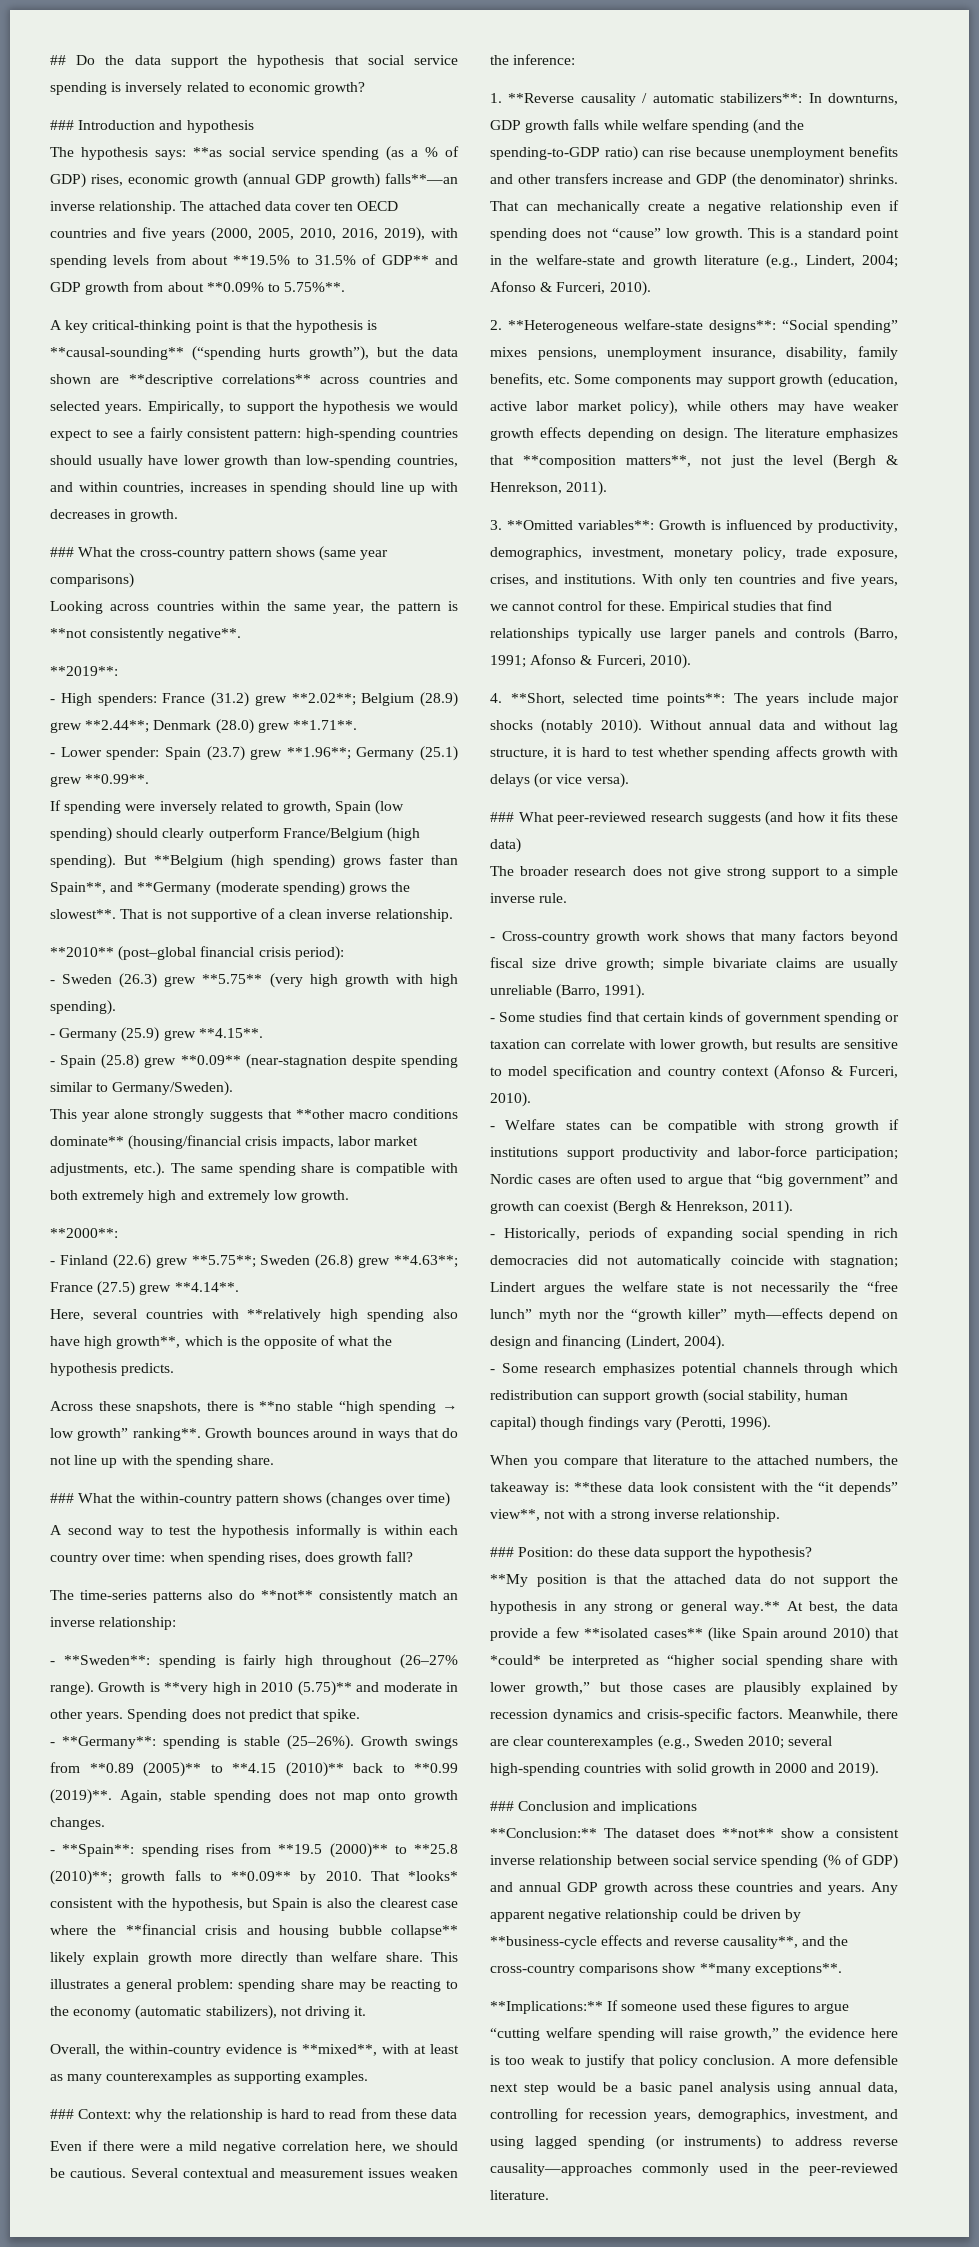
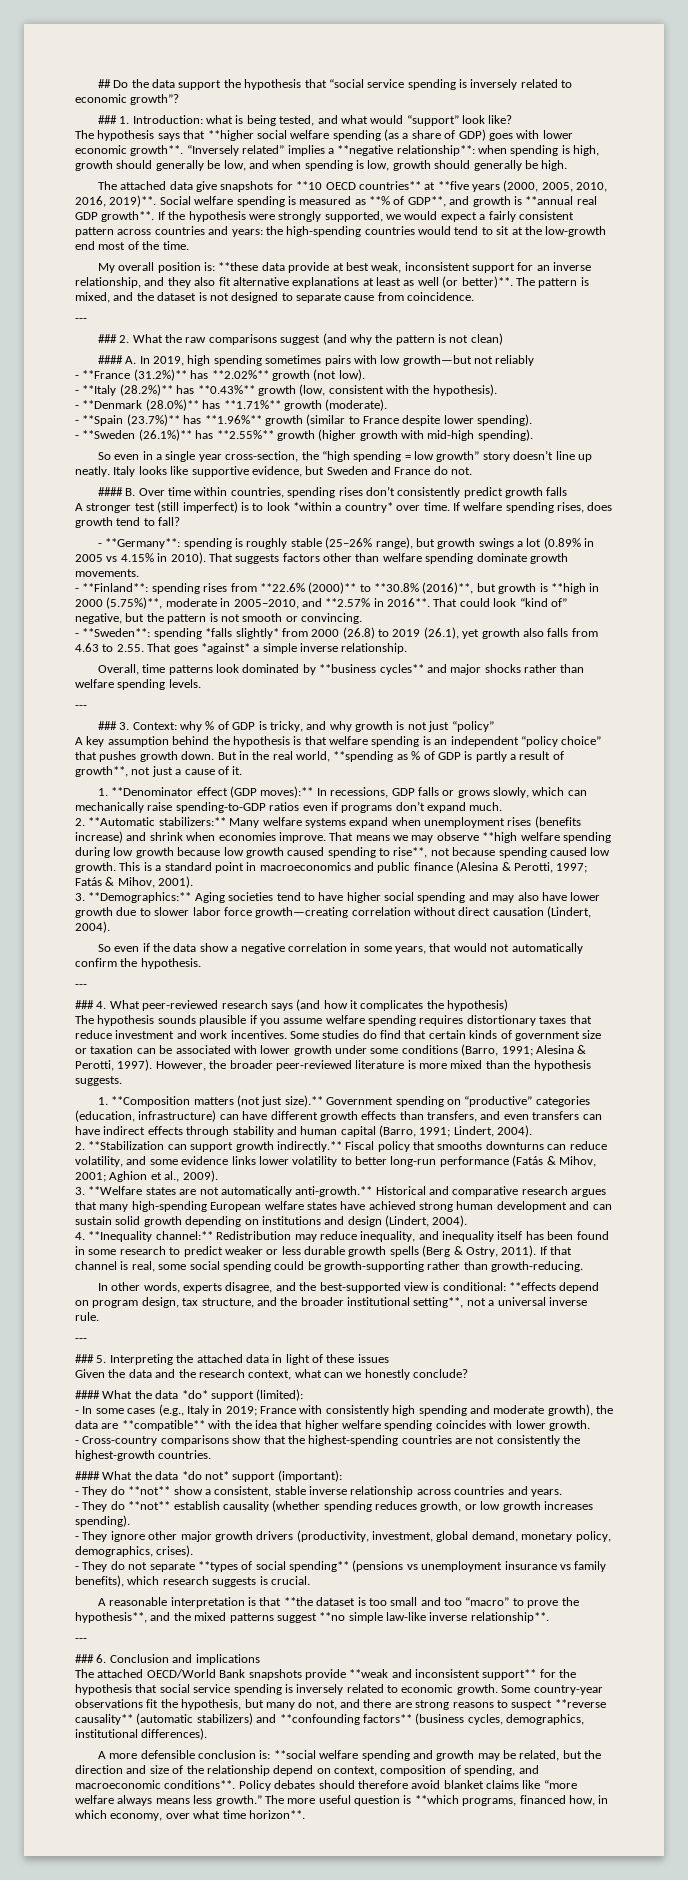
(359, 60) none -> [328,79,573,90] [75,94,180,105] [97,115,513,126] [75,129,573,141] [75,145,600,156] [75,160,568,171] [97,180,608,192] [75,195,597,207] [75,211,574,222] [75,226,607,237] [75,241,189,250] [97,262,592,273] [75,276,589,288] [75,292,475,303] [75,318,87,322] [97,333,503,345] [97,355,535,366] [75,369,365,381] [75,384,497,396] [75,399,388,411] [75,414,533,426] [75,429,533,441] [97,450,592,462] [75,466,473,477] [97,486,568,498] [75,501,613,513] [75,517,181,528] [97,537,595,549] [75,552,568,564] [75,569,139,577] [75,582,600,594] [75,597,567,609] [75,613,362,624] [75,627,598,639] [75,643,408,654] [97,664,585,675] [75,679,201,690] [75,705,87,709] [97,721,494,732] [75,736,602,747] [75,751,564,762] [75,766,243,777] [97,786,587,798] [75,801,503,813] [75,816,581,828] [75,831,611,843] [75,847,611,858] [75,861,588,873] [75,876,194,888] [75,892,601,903] [75,906,592,918] [75,921,110,933] [97,943,583,954] [75,958,201,969] [75,984,87,988] [75,999,509,1011] [75,1015,592,1026] [75,1030,602,1041] [75,1044,587,1056] [75,1059,591,1071] [75,1076,122,1086] [97,1095,590,1107] [75,1110,602,1122] [75,1125,533,1137] [75,1141,607,1152] [75,1155,596,1167] [75,1170,218,1182] [75,1186,607,1197] [75,1201,612,1212] [75,1215,468,1227] [75,1231,609,1242] [75,1245,572,1257] [75,1261,584,1272] [97,1282,600,1293] [75,1297,587,1308] [75,1312,99,1321] [75,1338,87,1342] [75,1354,389,1365] [75,1369,469,1380] [75,1389,304,1401] [75,1404,613,1416] [75,1420,590,1431] [75,1435,581,1446] [75,1450,212,1461] [75,1470,342,1482] [75,1486,562,1497] [75,1500,593,1512] [75,1515,130,1527] [75,1530,611,1542] [75,1545,194,1557] [75,1560,607,1572] [75,1575,310,1587] [97,1597,579,1608] [75,1612,549,1623] [75,1638,87,1642] [75,1654,260,1665] [75,1669,577,1680] [75,1684,158,1695] “social service spending is inversely related to economic growth”? // ### 1. Introduction: what is being tested, and what would “support” look like? // The hypothesis says that **higher social welfare spending (as a share of GDP) goes with lower economic growth**. “Inversely related” implies a **negative relationship**: when spending is high, growth should generally be low, and when spending is low, growth should generally be high. // The attached data give snapshots for **10 OECD countries** at **five years (2000, 2005, 2010, 2016, 2019)**. Social welfare spending is measured as **% of GDP**, and growth is **annual real GDP growth**. If the hypothesis were strongly supported, we would expect a fairly consistent pattern across countries and years: the high-spending countries would tend to sit at the low-growth end most of the time. // My overall position is: **these data provide at best weak, inconsistent support for an inverse relationship, and they also fit alternative explanations at least as well (or better)**. The pattern is mixed, and the dataset is not designed to separate cause from coincidence. // --- // ### 2. What the raw comparisons suggest (and why the pattern is not clean) // #### A. In 2019, high spending sometimes pairs with low growth—but not reliably // - **France (31.2%)** has **2.02%** growth (not low). // - **Italy (28.2%)** has **0.43%** growth (low, consistent with the hypothesis). // - **Denmark (28.0%)** has **1.71%** growth (moderate). // - **Spain (23.7%)** has **1.96%** growth (similar to France despite lower spending). // - **Sweden (26.1%)** has **2.55%** growth (higher growth with mid-high spending). // So even in a single year cross-section, the “high spending = low growth” story doesn’t line up neatly. Italy looks like supportive evidence, but Sweden and France do not. // #### B. Over time within countries, spending rises don’t consistently predict growth falls // A stronger test (still imperfect) is to look *within a country* over time. If welfare spending rises, does growth tend to fall? // - **Germany**: spending is roughly stable (25–26% range), but growth swings a lot (0.89% in 2005 vs 4.15% in 2010). That suggests factors other than welfare spending dominate growth movements. // - **Finland**: spending rises from **22.6% (2000)** to **30.8% (2016)**, but growth is **high in 2000 (5.75%)**, moderate in 2005–2010, and **2.57% in 2016**. That could look “kind of” negative, but the pattern is not smooth or convincing. // - **Sweden**: spending *falls slightly* from 2000 (26.8) to 2019 (26.1), yet growth also falls from 4.63 to 2.55. That goes *against* a simple inverse relationship. // Overall, time patterns look dominated by **business cycles** and major shocks rather than welfare spending levels. // --- // ### 3. Context: why % of GDP is tricky, and why growth is not just “policy” // A key assumption behind the hypothesis is that welfare spending is an independent “policy choice” that pushes growth down. But in the real world, **spending as % of GDP is partly a result of growth**, not just a cause of it. // 1. **Denominator effect (GDP moves):** In recessions, GDP falls or grows slowly, which can mechanically raise spending-to-GDP ratios even if programs don’t expand much. // 2. **Automatic stabilizers:** Many welfare systems expand when unemployment rises (benefits increase) and shrink when economies improve. That means we may observe **high welfare spending during low growth because low growth caused spending to rise**, not because spending caused low growth. This is a standard point in macroeconomics and public finance (Alesina & Perotti, 1997; Fatás & Mihov, 2001). // 3. **Demographics:** Aging societies tend to have higher social spending and may also have lower growth due to slower labor force growth—creating correlation without direct causation (Lindert, 2004). // So even if the data show a negative correlation in some years, that would not automatically confirm the hypothesis. // --- // ### 4. What peer-reviewed research says (and how it complicates the hypothesis) // The hypothesis sounds plausible if you assume welfare spending requires distortionary taxes that reduce investment and work incentives. Some studies do find that certain kinds of government size or taxation can be associated with lower growth under some conditions (Barro, 1991; Alesina & Perotti, 1997). However, the broader peer-reviewed literature is more mixed than the hypothesis suggests. // 1. **Composition matters (not just size).** Government spending on “productive” categories (education, infrastructure) can have different growth effects than transfers, and even transfers can have indirect effects through stability and human capital (Barro, 1991; Lindert, 2004). // 2. **Stabilization can support growth indirectly.** Fiscal policy that smooths downturns can reduce volatility, and some evidence links lower volatility to better long-run performance (Fatás & Mihov, 2001; Aghion et al., 2009). // 3. **Welfare states are not automatically anti-growth.** Historical and comparative research argues that many high-spending European welfare states have achieved strong human development and can sustain solid growth depending on institutions and design (Lindert, 2004). // 4. **Inequality channel:** Redistribution may reduce inequality, and inequality itself has been found in some research to predict weaker or less durable growth spells (Berg & Ostry, 2011). If that channel is real, some social spending could be growth-supporting rather than growth-reducing. // In other words, experts disagree, and the best-supported view is conditional: **effects depend on program design, tax structure, and the broader institutional setting**, not a universal inverse rule. // --- // ### 5. Interpreting the attached data in light of these issues // Given the data and the research context, what can we honestly conclude? // #### What the data *do* support (limited): // - In some cases (e.g., Italy in 2019; France with consistently high spending and moderate growth), the data are **compatible** with the idea that higher welfare spending coincides with lower growth. // - Cross-country comparisons show that the highest-spending countries are not consistently the highest-growth countries. // #### What the data *do not* support (important): // - They do **not** show a consistent, stable inverse relationship across countries and years. // - They do **not** establish causality (whether spending reduces growth, or low growth increases spending). // - They ignore other major growth drivers (productivity, investment, global demand, monetary policy, demographics, crises). // - They do not separate **types of social spending** (pensions vs unemployment insurance vs family benefits), which research suggests is crucial. // A reasonable interpretation is that **the dataset is too small and too “macro” to prove the hypothesis**, and the mixed patterns suggest **no simple law-like inverse relationship**. // --- // ### 6. Conclusion and implications // The attached OECD/World Bank snapshots provide **weak and inconsistent support** for the hypothesis that
[314,82,366,95] [50,120,254,133] [50,146,459,161] [50,173,458,188] [50,201,399,214] [50,227,458,242] [50,254,458,268] [50,281,346,295] [50,320,378,333] [50,346,459,361] [50,374,458,387] [50,401,458,414] [50,427,458,441] [50,455,458,468] [50,482,458,495] [50,509,179,522] [50,546,389,561] [50,573,134,588] [50,601,458,614] [50,628,242,641] [50,666,118,676] [50,692,458,707] [50,719,357,734] [50,746,458,761] [50,774,150,787] [50,800,405,815] [50,827,420,842] [50,854,459,869] [50,881,411,896] [50,908,453,922] [50,946,344,961] [50,973,458,988] [50,1000,116,1015] [50,1027,263,1042] [50,1054,458,1069] [50,1081,234,1096] [50,1109,458,1122] [50,1135,418,1150] [50,1162,458,1177] [50,1190,350,1203] [50,1228,118,1238] [50,1254,458,1269] [50,1281,239,1296] [50,1309,458,1322] [50,1335,392,1349] [50,1363,175,1376] [50,1401,458,1414] [50,1428,459,1441] [50,1455,275,1468] [50,1492,451,1507] [50,1524,458,1538] [50,1551,414,1565] [50,1590,458,1603] [50,1617,177,1630] [50,1654,458,1669] [50,1681,458,1696] [50,1709,361,1722] [50,1735,458,1750] [50,1762,458,1777] [50,1789,458,1804] [50,1817,105,1830] [50,1843,458,1858] [50,1870,458,1885] [50,1898,458,1911] [50,1924,458,1938] [50,1951,458,1965] [50,1979,458,1992] [50,2005,367,2020] [50,2044,459,2057] [50,2071,368,2084] [50,2108,458,2122] [50,2140,458,2154] [50,2168,458,2178] [490,54,576,65] [490,93,898,106] [490,119,805,134] [490,146,898,161] [490,173,898,188] [490,200,899,214] [490,228,899,241] [490,254,898,269] [490,281,651,296] [490,319,898,333] [490,346,898,360] [490,373,898,388] [490,400,899,415] [490,427,898,441] [490,454,898,469] [490,481,608,496] [490,519,898,533] [490,547,898,560] [490,573,898,587] [490,600,833,614] [490,627,898,642] [490,654,691,669] [490,693,899,706] [490,719,898,734] [490,746,898,760] [490,773,629,788] [490,811,898,826] [490,838,521,853] [490,866,898,879] [490,893,568,903] [490,930,898,944] [490,957,898,971] [490,984,646,999] [490,1011,899,1025] [490,1039,898,1052] [490,1065,898,1080] [490,1092,531,1107] [490,1119,899,1133] [490,1146,898,1160] [490,1173,898,1187] [490,1200,794,1215] [490,1227,898,1241] [490,1255,898,1268] [490,1281,898,1295] [490,1308,898,1322] [490,1335,725,1350] [490,1363,898,1376] [490,1389,849,1404] [490,1416,771,1431] [490,1455,898,1468] [490,1482,898,1495] [490,1509,781,1522] [490,1547,813,1560] [490,1574,898,1587] [490,1601,898,1614] [490,1627,899,1642] [490,1655,898,1668] [490,1682,898,1695] [490,1708,898,1722] [490,1735,833,1750] [490,1762,880,1777] [490,1801,697,1814] [490,1828,899,1838] [490,1854,898,1869] [490,1882,898,1895] [490,1909,802,1922] [490,1935,849,1949] [490,1963,842,1976] [490,2000,850,2014] [490,2027,898,2041] [490,2054,898,2068] [490,2082,898,2095] [490,2108,898,2122] [490,2135,898,2150] [490,2163,898,2176] [490,2190,549,2200] growth? // ### Introduction and hypothesis // The hypothesis says: **as social service spending (as a % of GDP) rises, economic growth (annual GDP growth) falls**—an inverse relationship. The attached data cover ten OECD countries and five years (2000, 2005, 2010, 2016, 2019), with spending levels from about **19.5% to 31.5% of GDP** and GDP growth from about **0.09% to 5.75%**. // A key critical-thinking point is that the hypothesis is **causal-sounding** (“spending hurts growth”), but the data shown are **descriptive correlations** across countries and selected years. Empirically, to support the hypothesis we would expect to see a fairly consistent pattern: high-spending countries should usually have lower growth than low-spending countries, and within countries, increases in spending should line up with decreases in growth. // ### What the cross-country pattern shows (same year comparisons) // Looking across countries within the same year, the pattern is **not consistently negative**. // **2019**: // - High spenders: France (31.2) grew **2.02**; Belgium (28.9) grew **2.44**; Denmark (28.0) grew **1.71**. // - Lower spender: Spain (23.7) grew **1.96**; Germany (25.1) grew **0.99**. // If spending were inversely related to growth, Spain (low spending) should clearly outperform France/Belgium (high spending). But **Belgium (high spending) grows faster than Spain**, and **Germany (moderate spending) grows the slowest**. That is not supportive of a clean inverse relationship. // **2010** (post–global financial crisis period): // - Sweden (26.3) grew **5.75** (very high growth with high spending). // - Germany (25.9) grew **4.15**. // - Spain (25.8) grew **0.09** (near-stagnation despite spending similar to Germany/Sweden). // This year alone strongly suggests that **other macro conditions dominate** (housing/financial crisis impacts, labor market adjustments, etc.). The same spending share is compatible with both extremely high and extremely low growth. // **2000**: // - Finland (22.6) grew **5.75**; Sweden (26.8) grew **4.63**; France (27.5) grew **4.14**. // Here, several countries with **relatively high spending also have high growth**, which is the opposite of what the hypothesis predicts. // Across these snapshots, there is **no stable “high spending → low growth” ranking**. Growth bounces around in ways that do not line up with the spending share. // ### What the within-country pattern shows (changes over time) // A second way to test the hypothesis informally is within each country over time: when spending rises, does growth fall? // The time-series patterns also do **not** consistently match an inverse relationship: // - **Sweden**: spending is fairly high throughout (26–27% range). Growth is **very high in 2010 (5.75)** and moderate in other years. Spending does not predict that spike. // - **Germany**: spending is stable (25–26%). Growth swings from **0.89 (2005)** to **4.15 (2010)** back to **0.99 (2019)**. Again, stable spending does not map onto growth changes. // - **Spain**: spending rises from **19.5 (2000)** to **25.8 (2010)**; growth falls to **0.09** by 2010. That *looks* consistent with the hypothesis, but Spain is also the clearest case where the **financial crisis and housing bubble collapse** likely explain growth more directly than welfare share. This illustrates a general problem: spending share may be reacting to the economy (automatic stabilizers), not driving it. // Overall, the within-country evidence is **mixed**, with at least as many counterexamples as supporting examples. // ### Context: why the relationship is hard to read from these data // Even if there were a mild negative correlation here, we should be cautious. Several contextual and measurement issues weaken the inference: // 1. **Reverse causality / automatic stabilizers**: In downturns, GDP growth falls while welfare spending (and the spending-to-GDP ratio) can rise because unemployment benefits and other transfers increase and GDP (the denominator) shrinks. That can mechanically create a negative relationship even if spending does not “cause” low growth. This is a standard point in the welfare-state and growth literature (e.g., Lindert, 2004; Afonso & Furceri, 2010). // 2. **Heterogeneous welfare-state designs**: “Social spending” mixes pensions, unemployment insurance, disability, family benefits, etc. Some components may support growth (education, active labor market policy), while others may have weaker growth effects depending on design. The literature emphasizes that **composition matters**, not just the level (Bergh & Henrekson, 2011). // 3. **Omitted variables**: Growth is influenced by productivity, demographics, investment, monetary policy, trade exposure, crises, and institutions. With only ten countries and five years, we cannot control for these. Empirical studies that find relationships typically use larger panels and controls (Barro, 1991; Afonso & Furceri, 2010). // 4. **Short, selected time points**: The years include major shocks (notably 2010). Without annual data and without lag structure, it is hard to test whether spending affects growth with delays (or vice versa). // ### What peer-reviewed research suggests (and how it fits these data) // The broader research does not give strong support to a simple inverse rule. // - Cross-country growth work shows that many factors beyond fiscal size drive growth; simple bivariate claims are usually unreliable (Barro, 1991). // - Some studies find that certain kinds of government spending or taxation can correlate with lower growth, but results are sensitive to model specification and country context (Afonso & Furceri, 2010). // - Welfare states can be compatible with strong growth if institutions support productivity and labor-force participation; Nordic cases are often used to argue that “big government” and growth can coexist (Bergh & Henrekson, 2011). // - Historically, periods of expanding social spending in rich democracies did not automatically coincide with stagnation; Lindert argues the welfare state is not necessarily the “free lunch” myth nor the “growth killer” myth—effects depend on design and financing (Lindert, 2004). // - Some research emphasizes potential channels through which redistribution can support growth (social stability, human capital) though findings vary (Perotti, 1996). // When you compare that literature to the attached numbers, the takeaway is: **these data look consistent with the “it depends” view**, not with a strong inverse relationship. // ### Position: do these data support the hypothesis? // **My position is that the attached data do not support the hypothesis in any strong or general way.** At best, the data provide a few **isolated cases** (like Spain around 2010) that *could* be interpreted as “higher social spending share with lower growth,” but those cases are plausibly explained by recession dynamics and crisis-specific factors. Meanwhile, there are clear counterexamples (e.g., Sweden 2010; several high-spending countries with solid growth in 2000 and 2019). // ### Conclusion and implications // **Conclusion:** The dataset does **not** show a consistent inverse relationship between social service spending (% of GDP) and annual GDP growth across these countries and years. Any apparent negative relationship could be driven by **business-cycle effects and reverse causality**, and the cross-country comparisons show **many exceptions**. // **Implications:** If someone used these figures to argue “cutting welfare spending will raise growth,” the evidence here is too weak to justify that policy conclusion. A more defensible next step would be a basic panel analysis using annual data, controlling for recession years, demographics, investment, and using lagged spending (or instruments) to address reverse causality—approaches commonly used in the peer-reviewed literature. -> [456,1684,603,1695] [75,1699,606,1710] [75,1713,584,1725] [75,1728,208,1740] [97,1750,602,1761] [75,1765,539,1776] [75,1780,577,1791] [75,1795,609,1806] [75,1810,305,1821] growth. Some country-year observations fit the hypothesis, but many do not, and there are strong reasons to suspect **reverse causality** (automatic stabilizers) and **confounding factors** (business cycles, demographics, institutional differences). // A more defensible conclusion is: **social welfare spending and growth may be related, but the direction and size of the relationship depend on context, composition of spending, and macroeconomic conditions**. Policy debates should therefore avoid blanket claims like “more welfare always means less growth.” The more useful question is **which programs, financed how, in which economy, over what time horizon**.

